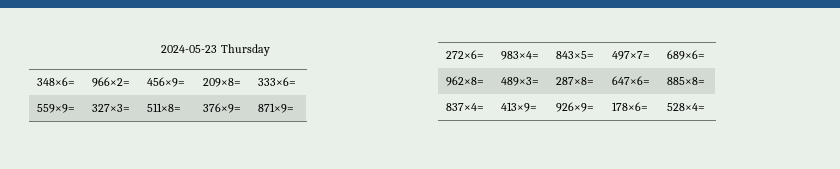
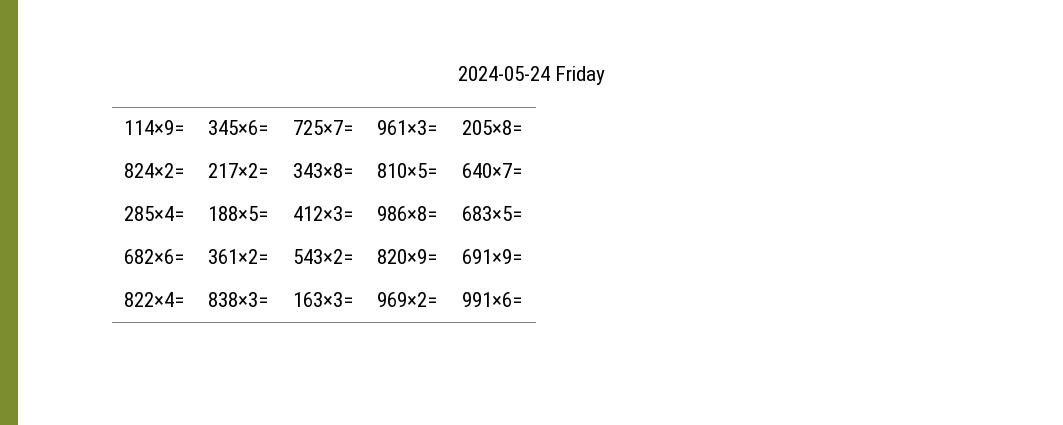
[161,44,270,56] [37,77,76,86] [92,77,131,87] [147,77,186,87] [203,78,242,87] [258,77,297,86] [37,104,76,113] [92,104,131,112] [147,103,182,112] [203,103,242,113] [258,103,295,113] [446,50,485,59] [501,51,540,60] [556,51,595,59] [612,51,651,60] [667,50,706,60] [446,76,485,86] [501,77,540,86] [556,77,595,85] [612,76,651,85] [667,77,706,85] [446,103,485,111] [501,102,538,112] [556,102,595,112] [612,102,649,111] [667,103,706,111] 2024-05-23 Thursday // 348×6= | 966×2= | 456×9= | 209×8= | 333×6= // 559×9= | 327×3= | 511×8= | 376×9= | 871×9= // 272×6= | 983×4= | 843×5= | 497×7= | 689×6= // 962×8= | 489×3= | 287×8= | 647×6= | 885×8= // 837×4= | 413×9= | 926×9= | 178×6= | 528×4= -> [457,66,606,85] [123,120,184,135] [207,120,268,135] [292,120,353,135] [376,120,437,135] [461,120,522,135] [123,163,184,178] [207,163,268,178] [292,163,353,178] [376,163,437,178] [461,163,522,178] [123,206,184,221] [207,206,268,221] [292,206,353,221] [376,206,437,221] [461,206,522,221] [123,249,184,264] [207,249,268,264] [292,249,353,264] [376,249,437,264] [461,249,522,264] [123,292,184,307] [207,292,268,307] [292,292,353,307] [376,292,437,307] [461,292,522,307] 2024-05-24 Friday // 114×9= | 345×6= | 725×7= | 961×3= | 205×8= // 824×2= | 217×2= | 343×8= | 810×5= | 640×7= // 285×4= | 188×5= | 412×3= | 986×8= | 683×5= // 682×6= | 361×2= | 543×2= | 820×9= | 691×9= // 822×4= | 838×3= | 163×3= | 969×2= | 991×6=

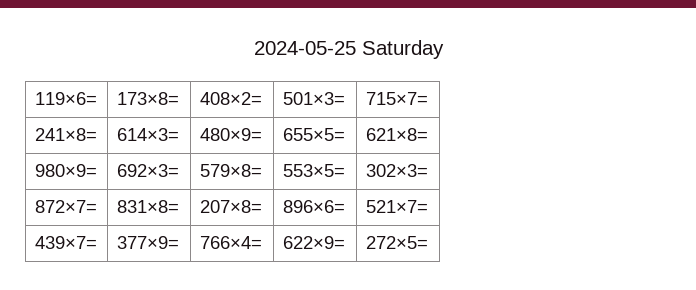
[457,66,606,85] [123,120,184,135] [207,120,268,135] [292,120,353,135] [376,120,437,135] [461,120,522,135] [123,163,184,178] [207,163,268,178] [292,163,353,178] [376,163,437,178] [461,163,522,178] [123,206,184,221] [207,206,268,221] [292,206,353,221] [376,206,437,221] [461,206,522,221] [123,249,184,264] [207,249,268,264] [292,249,353,264] [376,249,437,264] [461,249,522,264] [123,292,184,307] [207,292,268,307] [292,292,353,307] [376,292,437,307] [461,292,522,307] 2024-05-24 Friday // 114×9= | 345×6= | 725×7= | 961×3= | 205×8= // 824×2= | 217×2= | 343×8= | 810×5= | 640×7= // 285×4= | 188×5= | 412×3= | 986×8= | 683×5= // 682×6= | 361×2= | 543×2= | 820×9= | 691×9= // 822×4= | 838×3= | 163×3= | 969×2= | 991×6= -> [253,40,444,59] [34,92,97,105] [116,92,179,105] [199,92,262,105] [282,92,345,105] [365,92,428,105] [34,128,97,141] [116,128,179,141] [199,128,262,141] [282,128,345,141] [365,128,428,141] [34,164,97,177] [116,164,179,177] [199,164,262,177] [282,164,345,177] [365,164,428,177] [34,200,97,213] [116,200,179,213] [199,200,262,213] [282,200,345,213] [365,200,428,213] [34,236,97,249] [116,236,179,249] [199,236,262,249] [282,236,345,249] [365,236,428,249] 2024-05-25 Saturday // 119×6= | 173×8= | 408×2= | 501×3= | 715×7= // 241×8= | 614×3= | 480×9= | 655×5= | 621×8= // 980×9= | 692×3= | 579×8= | 553×5= | 302×3= // 872×7= | 831×8= | 207×8= | 896×6= | 521×7= // 439×7= | 377×9= | 766×4= | 622×9= | 272×5=

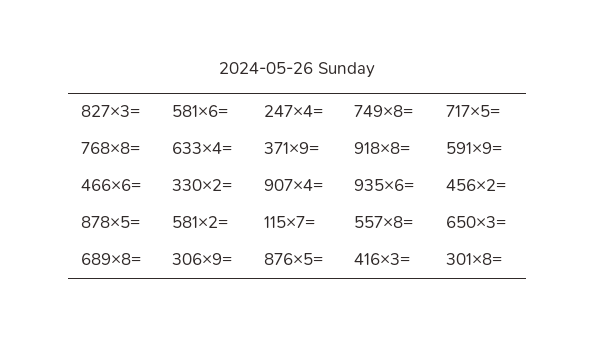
[253,40,444,59] [34,92,97,105] [116,92,179,105] [199,92,262,105] [282,92,345,105] [365,92,428,105] [34,128,97,141] [116,128,179,141] [199,128,262,141] [282,128,345,141] [365,128,428,141] [34,164,97,177] [116,164,179,177] [199,164,262,177] [282,164,345,177] [365,164,428,177] [34,200,97,213] [116,200,179,213] [199,200,262,213] [282,200,345,213] [365,200,428,213] [34,236,97,249] [116,236,179,249] [199,236,262,249] [282,236,345,249] [365,236,428,249] 2024-05-25 Saturday // 119×6= | 173×8= | 408×2= | 501×3= | 715×7= // 241×8= | 614×3= | 480×9= | 655×5= | 621×8= // 980×9= | 692×3= | 579×8= | 553×5= | 302×3= // 872×7= | 831×8= | 207×8= | 896×6= | 521×7= // 439×7= | 377×9= | 766×4= | 622×9= | 272×5= -> [219,62,375,78] [81,105,141,117] [172,105,229,117] [264,105,324,117] [354,105,414,117] [446,105,501,117] [81,142,141,154] [172,142,233,154] [264,142,320,154] [354,142,411,154] [446,142,503,154] [81,179,142,191] [172,179,233,191] [264,179,324,191] [354,179,415,191] [446,179,507,191] [81,216,141,228] [172,216,229,228] [264,216,316,228] [354,216,414,228] [446,216,507,228] [81,253,142,265] [172,253,233,265] [264,253,324,265] [354,253,411,265] [446,253,503,265] 2024-05-26 Sunday // 827×3= | 581×6= | 247×4= | 749×8= | 717×5= // 768×8= | 633×4= | 371×9= | 918×8= | 591×9= // 466×6= | 330×2= | 907×4= | 935×6= | 456×2= // 878×5= | 581×2= | 115×7= | 557×8= | 650×3= // 689×8= | 306×9= | 876×5= | 416×3= | 301×8=

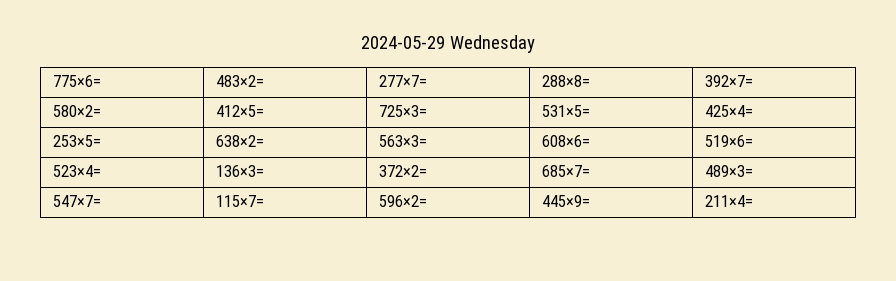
[219,62,375,78] [81,105,141,117] [172,105,229,117] [264,105,324,117] [354,105,414,117] [446,105,501,117] [81,142,141,154] [172,142,233,154] [264,142,320,154] [354,142,411,154] [446,142,503,154] [81,179,142,191] [172,179,233,191] [264,179,324,191] [354,179,415,191] [446,179,507,191] [81,216,141,228] [172,216,229,228] [264,216,316,228] [354,216,414,228] [446,216,507,228] [81,253,142,265] [172,253,233,265] [264,253,324,265] [354,253,411,265] [446,253,503,265] 2024-05-26 Sunday // 827×3= | 581×6= | 247×4= | 749×8= | 717×5= // 768×8= | 633×4= | 371×9= | 918×8= | 591×9= // 466×6= | 330×2= | 907×4= | 935×6= | 456×2= // 878×5= | 581×2= | 115×7= | 557×8= | 650×3= // 689×8= | 306×9= | 876×5= | 416×3= | 301×8= -> [361,35,535,53] [52,75,101,87] [215,75,264,87] [378,75,427,87] [541,75,590,87] [704,75,753,87] [52,105,101,117] [215,105,264,117] [378,105,427,117] [541,105,590,117] [704,105,753,117] [52,135,101,147] [215,135,264,147] [378,135,427,147] [541,135,590,147] [704,135,753,147] [52,165,101,177] [215,165,264,177] [378,165,427,177] [541,165,590,177] [704,165,753,177] [52,195,101,207] [215,195,264,207] [378,195,427,207] [541,195,590,207] [704,195,753,207] 2024-05-29 Wednesday // 775×6= | 483×2= | 277×7= | 288×8= | 392×7= // 580×2= | 412×5= | 725×3= | 531×5= | 425×4= // 253×5= | 638×2= | 563×3= | 608×6= | 519×6= // 523×4= | 136×3= | 372×2= | 685×7= | 489×3= // 547×7= | 115×7= | 596×2= | 445×9= | 211×4=

